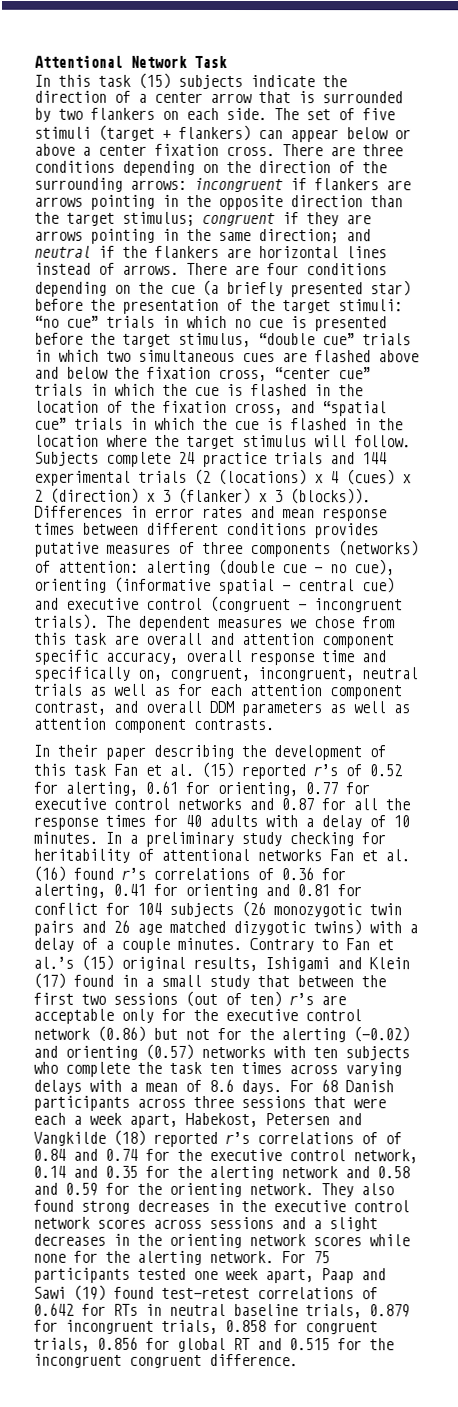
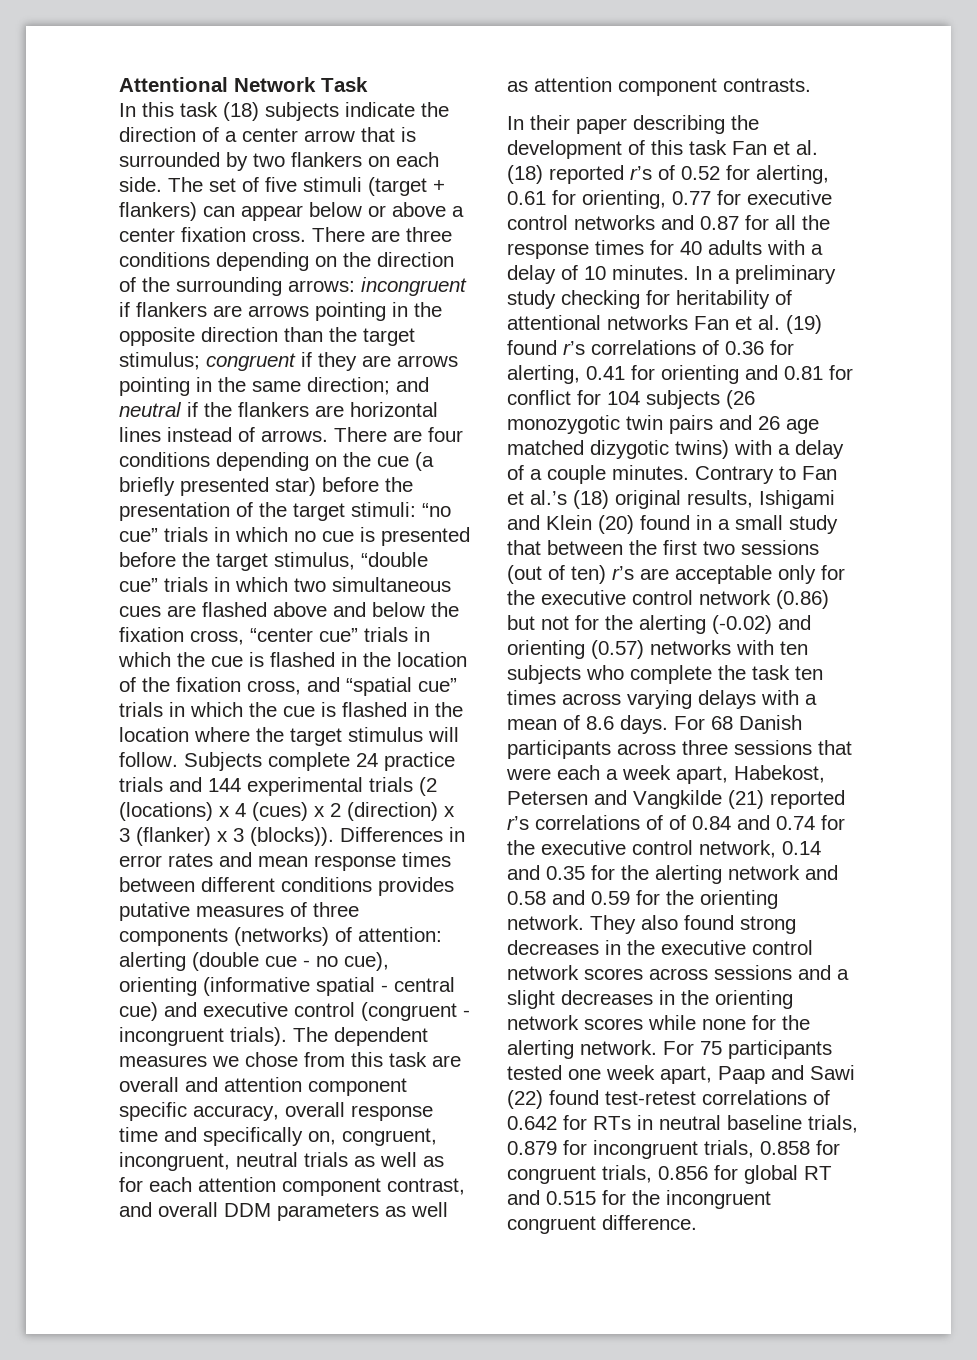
[138,72,171,89] (15) -> [223,102,259,121] (18)
[201,761,234,779] (15) -> [507,165,543,184] (18)
[33,865,66,882] (16) -> [786,315,822,334] (19)
[81,954,114,971] (15) -> [573,490,609,509] (18)
[33,972,66,989] (17) -> [598,515,634,534] (20)
[113,1129,146,1146] (18) -> [728,790,764,809] (21)
[73,1284,106,1301] (19) -> [507,1090,543,1109] (22)

